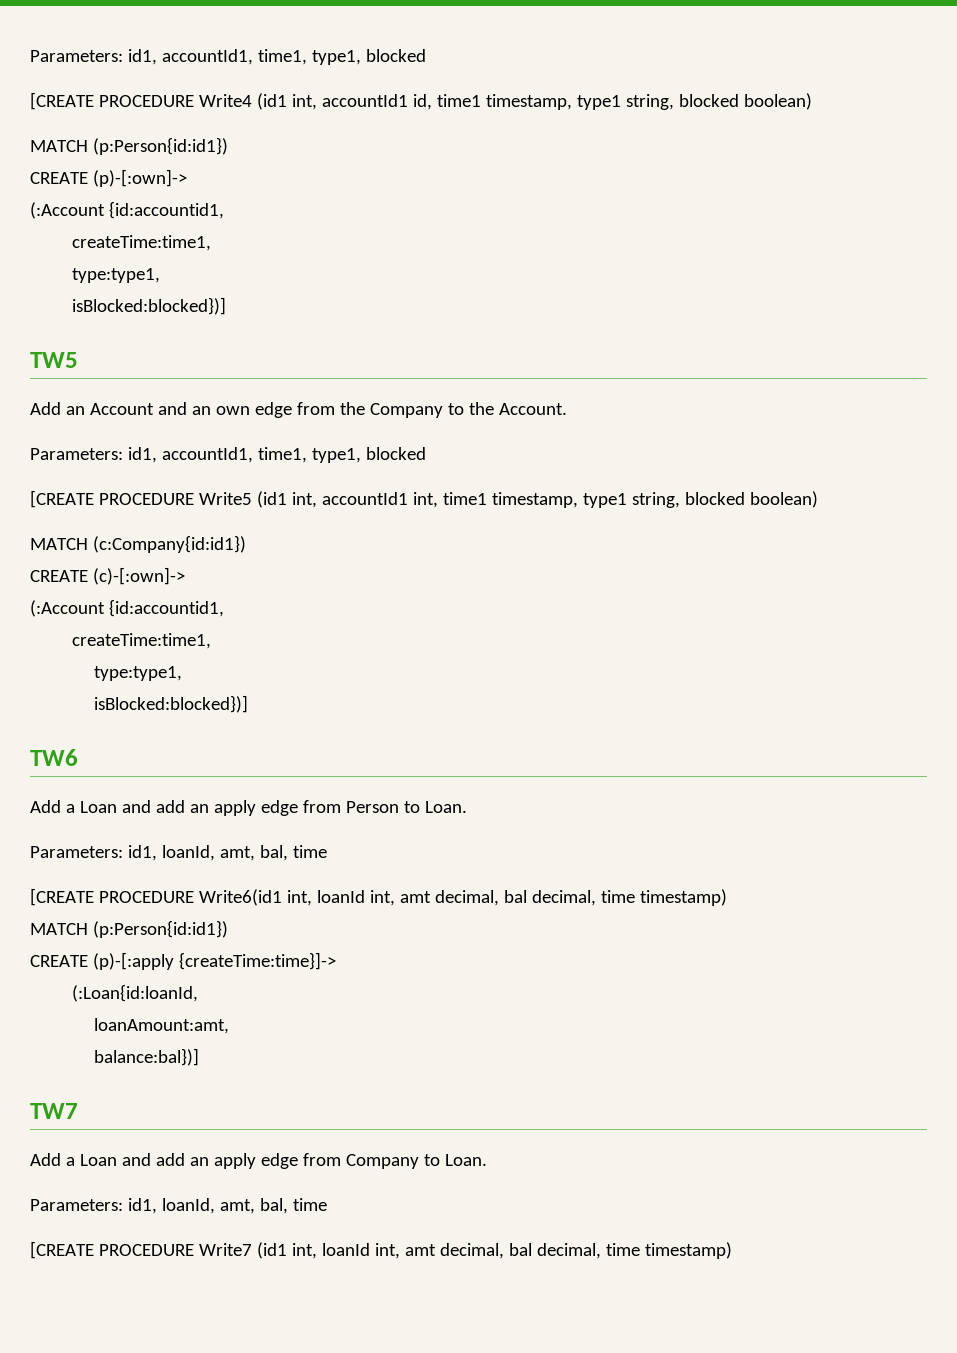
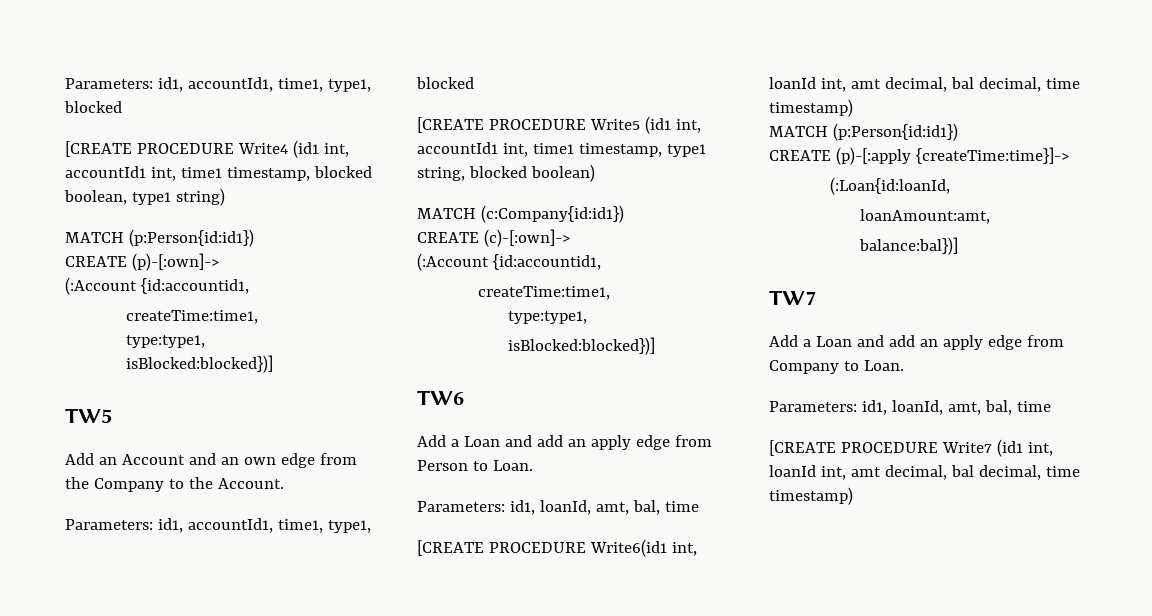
[412,93,812,110] id, time1 timestamp, type1 string, blocked boolean) -> [150,166,372,181] [64,188,225,206] int, time1 timestamp, blocked boolean, type1 string)

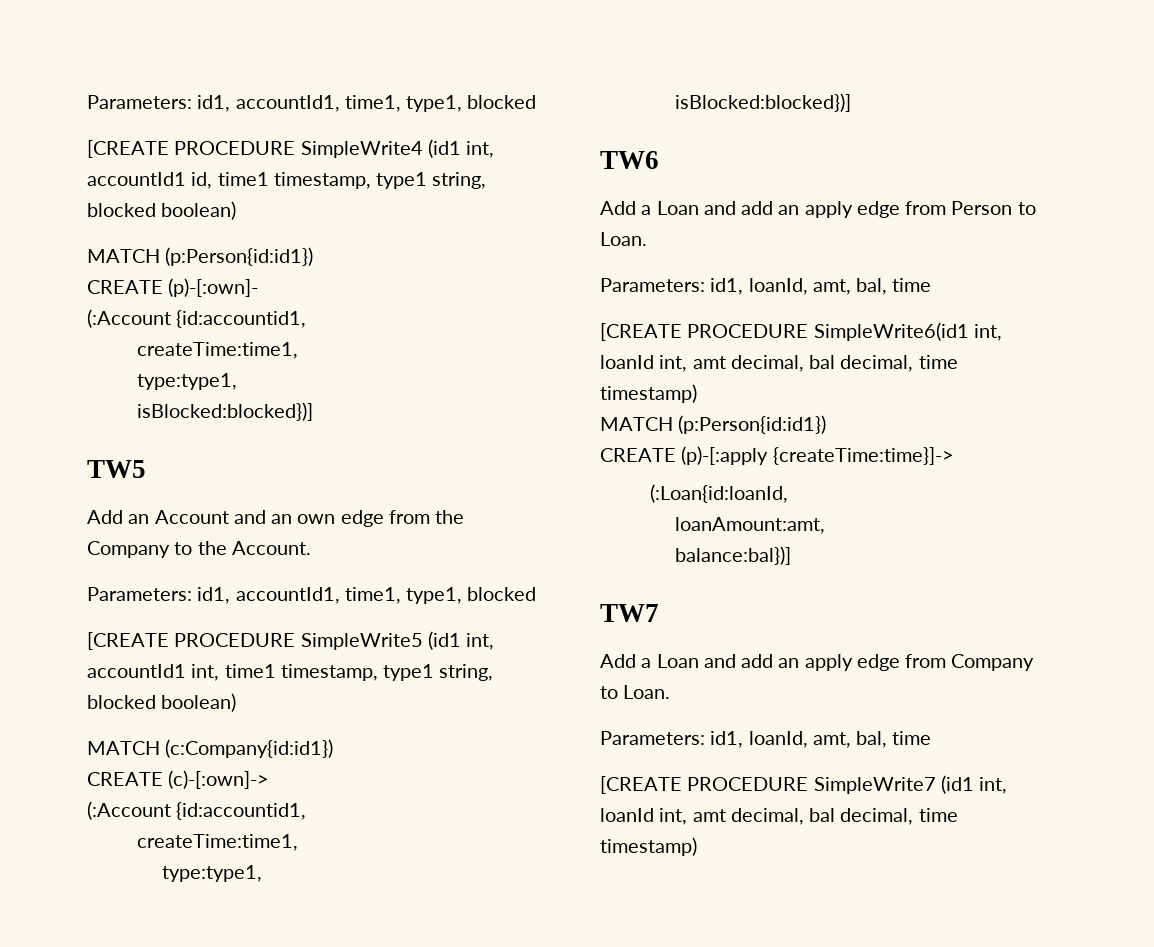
[65,77,371,92] [64,101,122,113] [65,140,349,158] [65,166,372,181] [64,188,225,206] [65,229,254,247] [65,253,219,271] Parameters: id1, accountId1, time1, type1, blocked // [CREATE PROCEDURE Write4 (id1 int, accountId1 int, time1 timestamp, blocked boolean, type1 string) // MATCH (p:Person{id:id1}) // CREATE (p)-[:own]-> -> [87,95,537,112] [87,139,495,158] [87,172,487,189] [87,201,237,220] [87,247,314,266] [87,278,259,297] Parameters: id1, accountId1, time1, type1, blocked // [CREATE PROCEDURE SimpleWrite4 (id1 int, accountId1 id, time1 timestamp, type1 string, blocked boolean) // MATCH (p:Person{id:id1}) // CREATE (p)-[:own]-
[589,119,640,130] Write5 -> [300,633,423,650] SimpleWrite5
[589,539,667,557] Write6(id1 -> [813,322,969,341] SimpleWrite6(id1
[941,442,992,453] Write7 -> [813,777,936,794] SimpleWrite7

